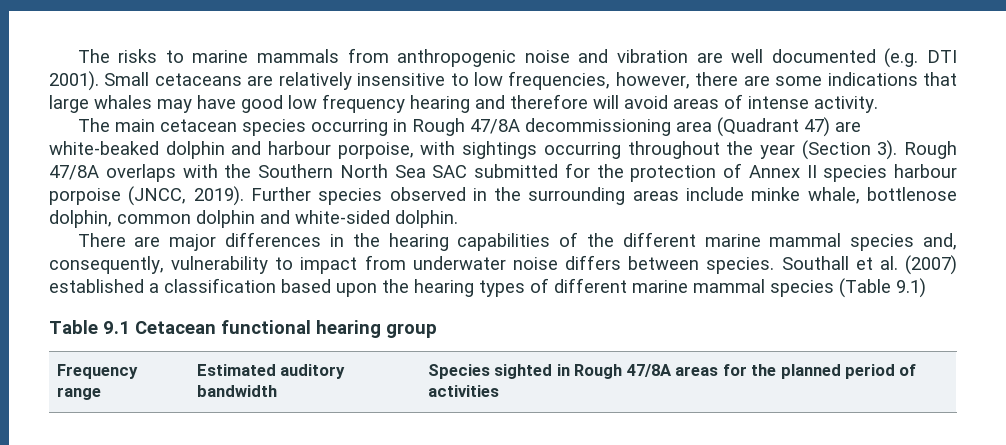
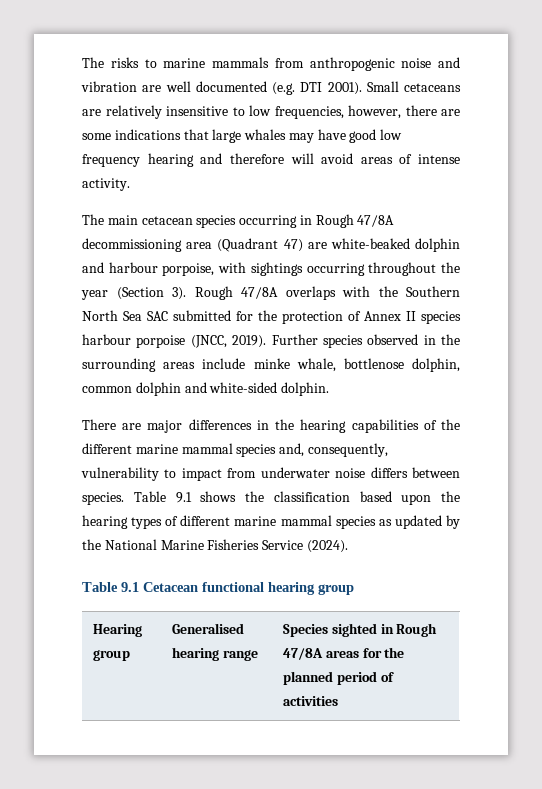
[781,255,958,275] [49,279,159,293] Southall et al. (2007) established a -> [133,491,264,503] Table 9.1 shows the
[839,278,926,298] (Table 9.1) -> [378,515,460,529] [82,539,348,553] as updated by the National Marine Fisheries Service (2024).
[56,364,138,379] [56,387,101,400] [196,364,346,379] [196,385,277,397] Frequency range | Estimated auditory bandwidth -> [92,624,142,637] [92,650,130,661] [171,623,244,634] [171,647,258,661] Hearing group | Generalised hearing range

